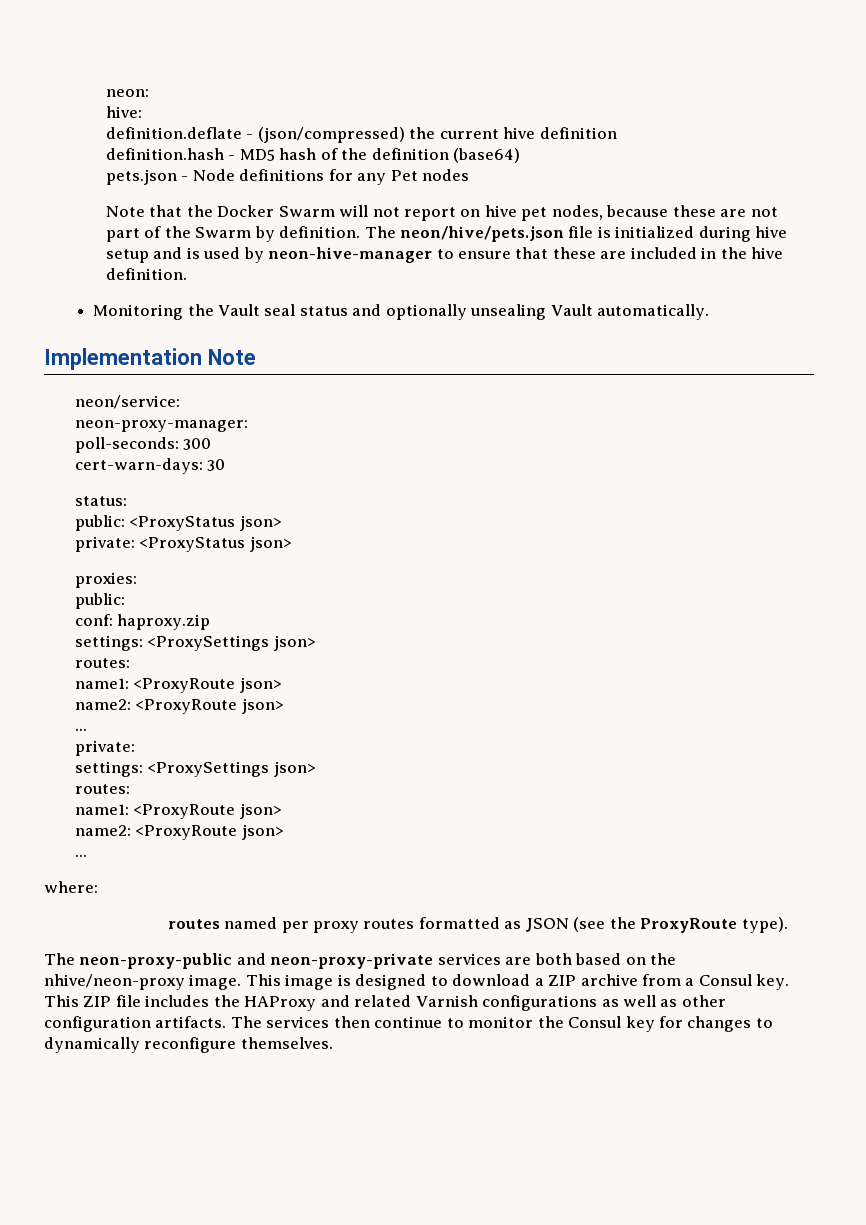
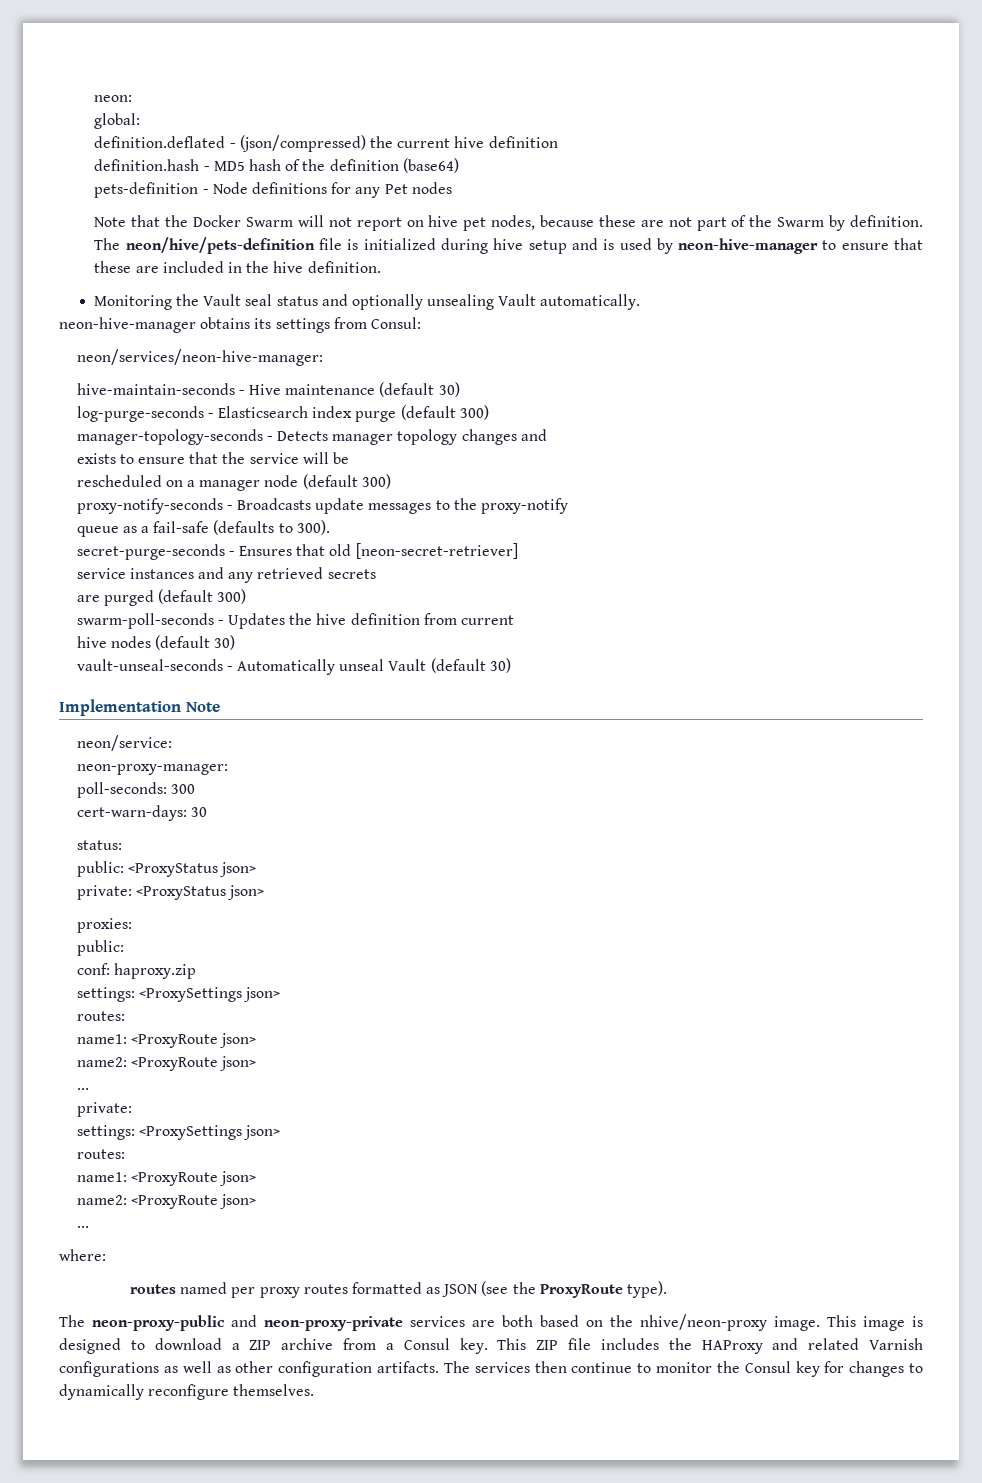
[105,106,142,118] [105,127,242,139] hive: // definition.deflate -> [94,113,141,129] [94,136,226,148] global: // definition.deflated
[105,169,177,185] pets.json -> [94,182,199,198] pets-definition
[399,226,564,242] neon/hive/pets.json -> [125,237,315,254] neon/hive/pets-definition
(710, 312) none -> [59,317,421,333] [76,349,323,366] [76,382,460,397] [76,405,489,422] [76,429,547,445] [76,452,350,464] [76,474,391,491] [76,498,569,514] [76,520,330,537] [76,543,518,560] [76,567,376,583] [76,589,247,606] [76,613,515,629] [76,635,236,650] [76,658,511,675] // neon-hive-manager obtains its settings from Consul: // neon/services/neon-hive-manager: // hive-maintain-seconds - Hive maintenance (default 30) // log-purge-seconds - Elasticsearch index purge (default 300) // manager-topology-seconds - Detects manager topology changes and // exists to ensure that the service will be // rescheduled on a manager node (default 300) // proxy-notify-seconds - Broadcasts update messages to the proxy-notify // queue as a fail-safe (defaults to 300). // secret-purge-seconds - Ensures that old [neon-secret-retriever] // service instances and any retrieved secrets // are purged (default 300) // swarm-poll-seconds - Updates the hive definition from current // hive nodes (default 30) // vault-unseal-seconds - Automatically unseal Vault (default 30)

